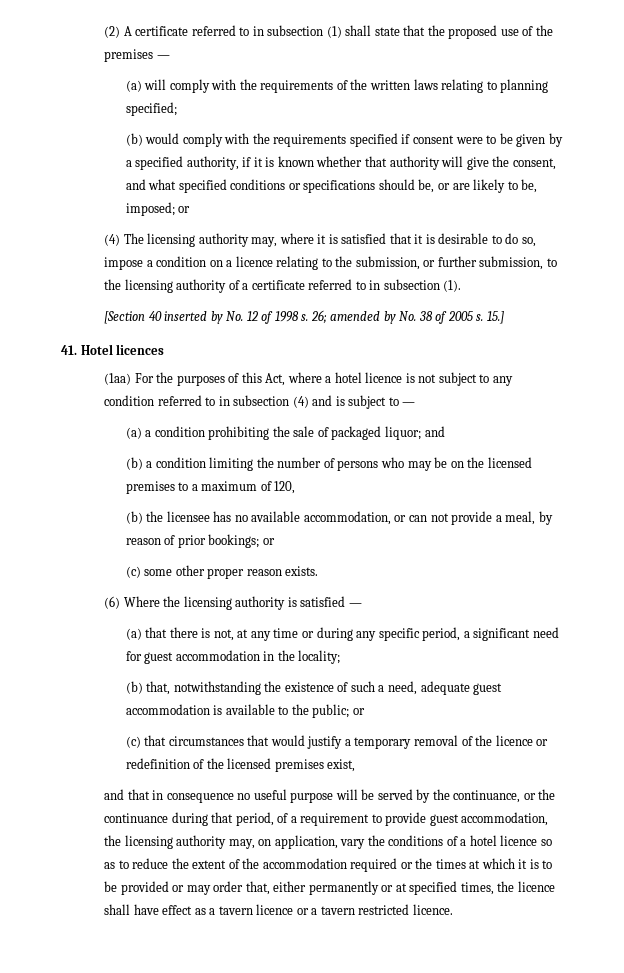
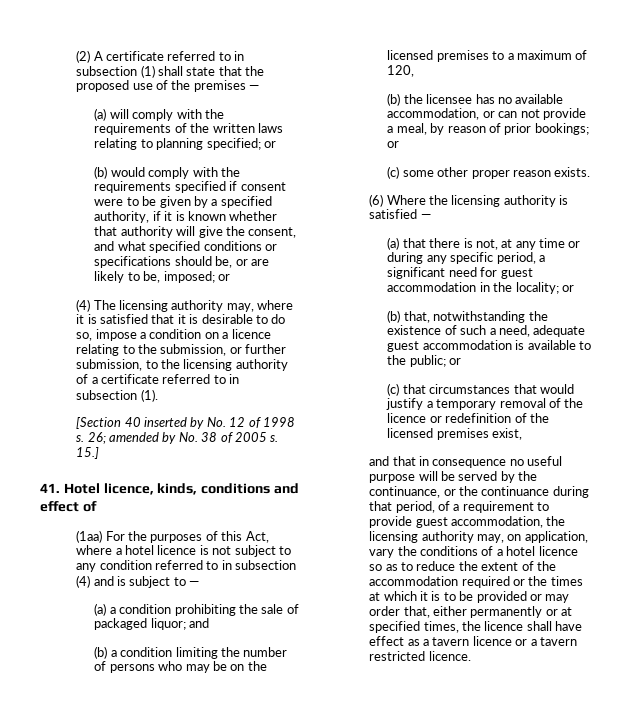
(177, 109) none -> [263,141,276,148] or
[116,344,165,355] licences -> [103,483,299,495] [40,501,97,512] licence, kinds, conditions and effect of
(341, 657) none -> [561,285,574,292] or

